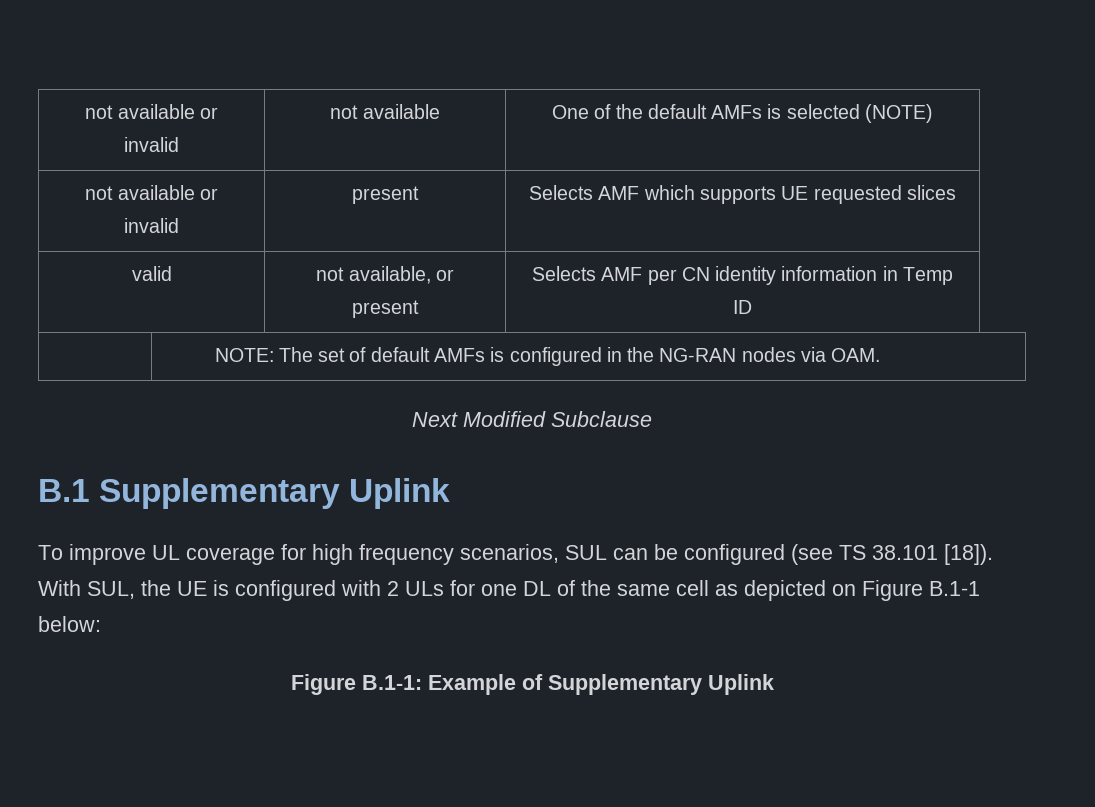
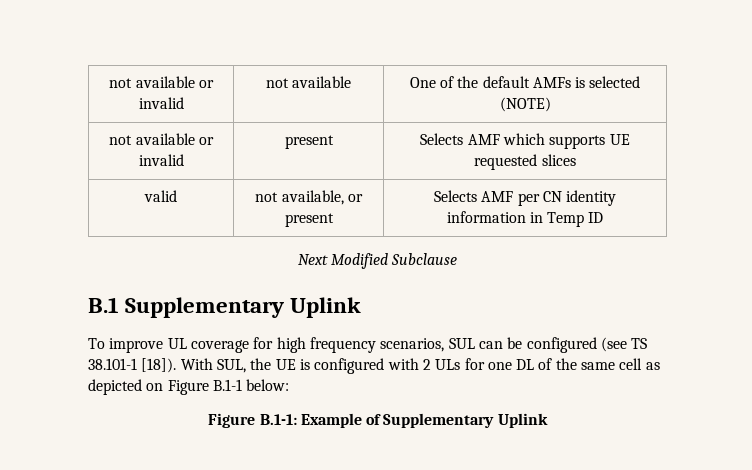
[214,347,881,366] // | NOTE: The set of default AMFs is configured in the NG-RAN nodes via OAM. -> (604, 217) none
[872,545,938,560] 38.101 -> [88,358,137,370] 38.101-1

